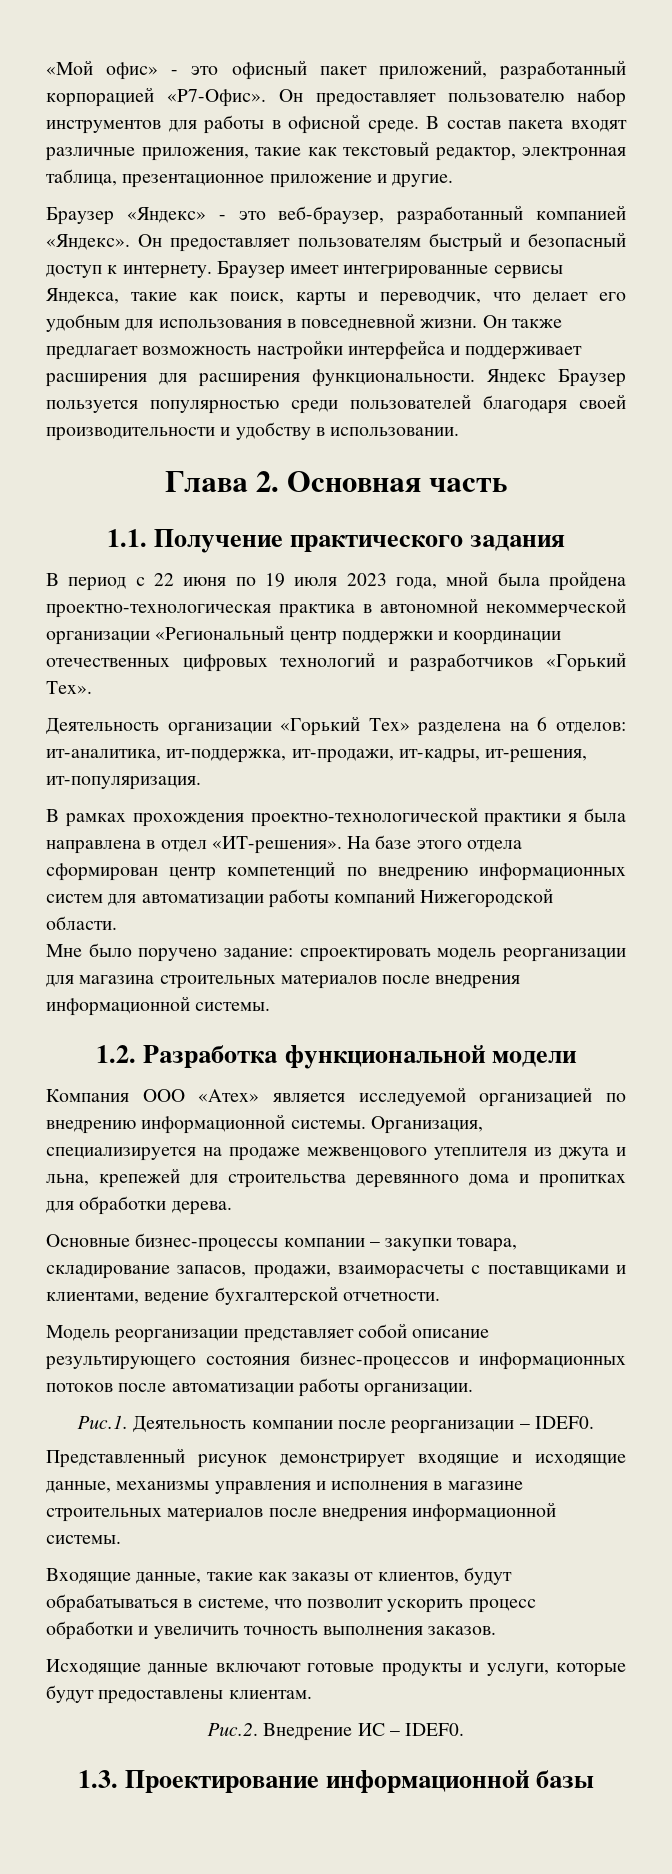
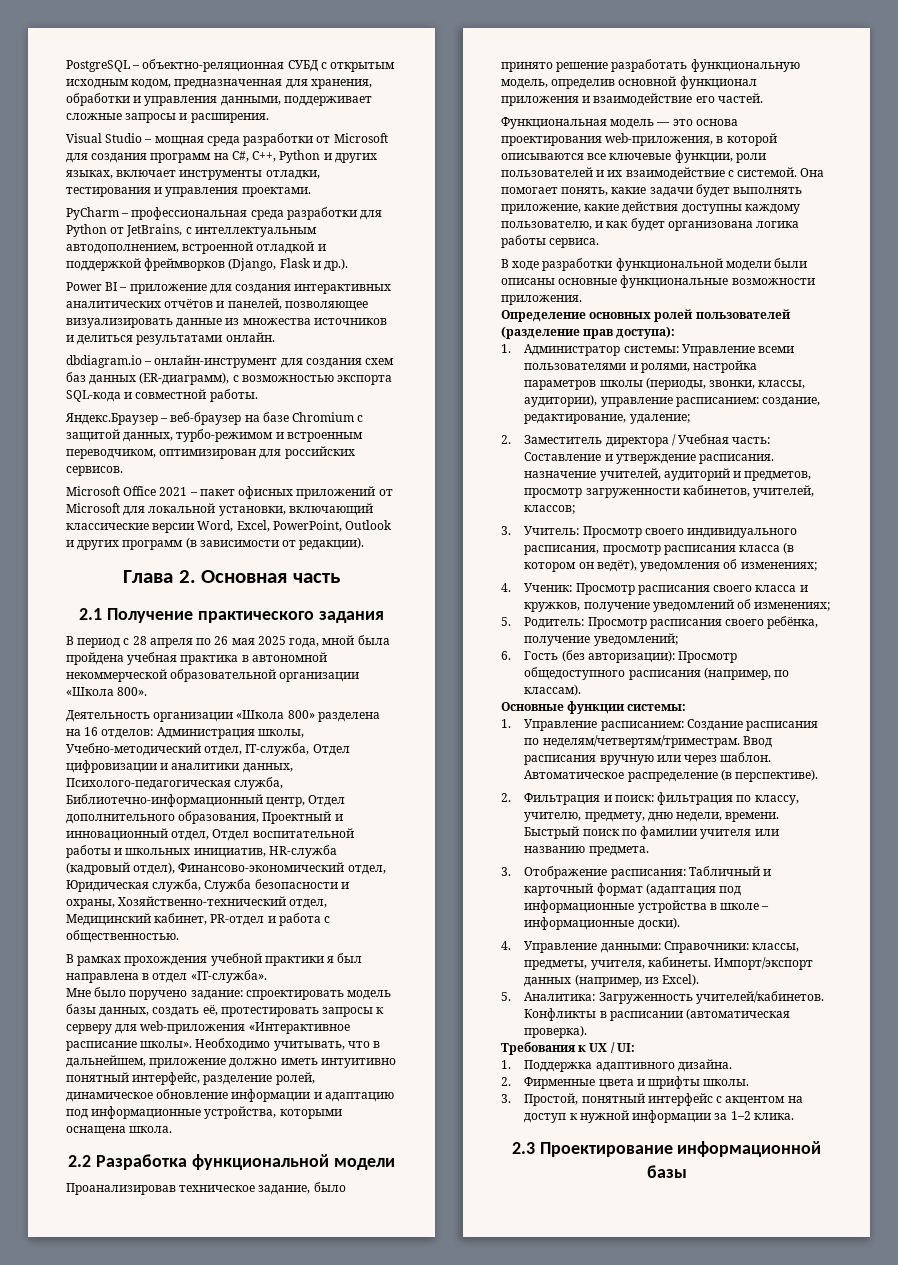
[46,60,626,80] [46,87,626,107] [46,114,627,134] [45,141,626,161] [46,169,454,188] [46,205,626,225] [46,232,626,252] [46,261,563,279] [46,288,626,306] [46,313,562,332] [46,340,583,360] [45,369,626,387] [46,394,626,414] [46,422,460,441] «Мой офис» - это офисный пакет приложений, разработанный корпорацией «Р7-Офис». Он предоставляет пользователю набор инструментов для работы в офисной среде. В состав пакета входят различные приложения, такие как текстовый редактор, электронная таблица, презентационное приложение и другие. // Браузер «Яндекс» - это веб-браузер, разработанный компанией «Яндекс». Он предоставляет пользователям быстрый и безопасный доступ к интернету. Браузер имеет интегрированные сервисы Яндекса, такие как поиск, карты и переводчик, что делает его удобным для использования в повседневной жизни. Он также предлагает возможность настройки интерфейса и поддерживает расширения для расширения функциональности. Яндекс Браузер пользуется популярностью среди пользователей благодаря своей производительности и удобству в использовании. -> [66,59,396,72] [66,79,372,89] [66,93,372,106] [66,113,269,123] [66,133,388,146] [66,150,377,163] [66,170,320,180] [66,187,311,197] [66,207,383,220] [66,224,317,237] [66,241,326,254] [66,258,349,271] [66,282,392,294] [66,298,368,311] [66,318,387,328] [66,332,275,345] [66,355,395,368] [66,372,393,385] [66,389,258,402] [65,412,364,425] [66,429,363,442] [66,446,355,459] [66,466,123,476] [66,486,393,499] [66,503,373,516] [66,520,393,533] [66,537,365,550] PostgreSQL – объектно-реляционная СУБД с открытым исходным кодом, предназначенная для хранения, обработки и управления данными, поддерживает сложные запросы и расширения. // Visual Studio – мощная среда разработки от Microsoft для создания программ на C#, C++, Python и других языках, включает инструменты отладки, тестирования и управления проектами. // PyCharm – профессиональная среда разработки для Python от JetBrains, с интеллектуальным автодополнением, встроенной отладкой и поддержкой фреймворков (Django, Flask и др.). // Power BI – приложение для создания интерактивных аналитических отчётов и панелей, позволяющее визуализировать данные из множества источников и делиться результатами онлайн. // dbdiagram.io – онлайн-инструмент для создания схем баз данных (ER-диаграмм), с возможностью экспорта SQL-кода и совместной работы. // Яндекс.Браузер – веб-браузер на базе Chromium с защитой данных, турбо-режимом и встроенным переводчиком, оптимизирован для российских сервисов. // Microsoft Office 2021 – пакет офисных приложений от Microsoft для локальной установки, включающий классические версии Word, Excel, PowerPoint, Outlook и других программ (в зависимости от редакции).
[106,529,147,547] 1.1. -> [79,608,103,620] 2.1
[154,573,387,587] 22 июня по 19 июля 2023 -> [132,636,286,648] 28 апреля по 26 мая 2025
[46,604,271,618] проектно-технологическая -> [127,652,178,665] учебная
[46,625,562,645] [46,652,626,672] [46,681,92,694] [46,716,626,736] [46,749,588,763] [46,776,201,790] организации «Региональный центр поддержки и координации отечественных цифровых технологий и разработчиков «Горький Тех». // Деятельность организации «Горький Тех» разделена на 6 отделов: ит-аналитика, ит-поддержка, ит-продажи, ит-кадры, ит-решения, ит-популяризация. -> [170,669,360,682] [66,687,148,696] [66,710,380,722] [66,727,304,739] [66,743,350,756] [66,760,293,773] [66,777,284,790] [66,794,346,807] [66,811,343,824] [66,828,354,841] [66,845,337,858] [66,862,386,875] [66,879,349,892] [66,896,328,909] [66,913,331,926] [66,930,179,943] образовательной организации «Школа 800». // Деятельность организации «Школа 800» разделена на 16 отделов: Администрация школы, Учебно-методический отдел, IT-служба, Отдел цифровизации и аналитики данных, Психолого-педагогическая служба, Библиотечно-информационный центр, Отдел дополнительного образования, Проектный и инновационный отдел, Отдел воспитательной работы и школьных инициатив, HR-служба (кадровый отдел), Финансово-экономический отдел, Юридическая служба, Служба безопасности и охраны, Хозяйственно-технический отдел, Медицинский кабинет, PR-отдел и работа с общественностью.
[250,807,478,827] проектно-технологической -> [210,953,262,966] учебной
[584,808,626,822] была -> [337,953,363,963] был
[211,835,522,854] [46,861,626,881] [46,888,554,908] [46,916,117,930] «ИТ-решения». На базе этого отдела сформирован центр компетенций по внедрению информационных систем для автоматизации работы компаний Нижегородской области. -> [190,970,267,983] «IT-служба».
[502,948,627,962] [46,975,521,989] [46,996,271,1016] [96,1045,577,1069] [46,1087,626,1107] [46,1114,483,1134] [46,1147,626,1161] [46,1168,626,1188] [46,1196,232,1215] [46,1233,518,1252] [46,1265,626,1279] [46,1286,440,1306] [46,1323,490,1343] [45,1351,626,1370] [46,1378,474,1397] [77,1415,594,1434] [46,1448,626,1468] [46,1481,523,1495] [46,1502,557,1522] [46,1535,121,1544] [46,1567,512,1585] [46,1594,536,1613] [46,1621,497,1640] [46,1659,626,1677] [46,1685,312,1704] [206,1723,465,1741] [77,1770,118,1788] реорганизации для магазина строительных материалов после внедрения информационной системы. // 1.2. Разработка функциональной модели // Компания ООО «Атех» является исследуемой организацией по внедрению информационной системы. Организация, специализируется на продаже межвенцового утеплителя из джута и льна, крепежей для строительства деревянного дома и пропитках для обработки дерева. // Основные бизнес-процессы компании – закупки товара, складирование запасов, продажи, взаиморасчеты с поставщиками и клиентами, ведение бухгалтерской отчетности. // Модель реорганизации представляет собой описание результирующего состояния бизнес-процессов и информационных потоков после автоматизации работы организации. // Рис.1. Деятельность компании после реорганизации – IDEF0. // Представленный рисунок демонстрирует входящие и исходящие данные, механизмы управления и исполнения в магазине строительных материалов после внедрения информационной системы. // Входящие данные, такие как заказы от клиентов, будут обрабатываться в системе, что позволит ускорить процесс обработки и увеличить точность выполнения заказов. // Исходящие данные включают готовые продукты и услуги, которые будут предоставлены клиентам. // Рис.2. Внедрение ИС – IDEF0. // 1.3. -> [66,1004,385,1017] [66,1021,350,1034] [66,1038,381,1051] [66,1055,396,1068] [66,1072,315,1085] [66,1089,394,1102] [66,1106,342,1119] [66,1126,173,1136] [68,1154,395,1170] [66,1182,346,1195] [501,59,800,72] [501,76,757,89] [501,93,763,106] [501,117,738,129] [501,133,777,146] [501,150,766,163] [501,167,825,180] [501,184,803,197] [501,201,800,214] [501,218,800,231] [501,235,600,248] [501,258,808,271] [501,275,815,288] [501,295,582,305] [501,309,791,322] [501,326,676,339] [501,344,795,356] [524,360,758,373] [524,377,806,390] [524,394,821,407] [524,414,690,424] [501,434,771,447] [524,452,775,464] [524,468,812,481] [524,485,815,498] [524,505,576,514] [501,526,798,538] [524,542,795,555] [524,559,817,572] [501,583,808,595] [524,599,831,612] [501,616,819,629] [524,633,678,646] [501,650,738,663] [524,667,790,680] [524,684,582,696] [501,701,687,714] [501,719,819,731] [524,735,772,748] [524,752,772,765] [524,769,819,782] [501,792,799,805] [524,812,780,822] [524,826,779,839] [524,846,649,856] [501,866,772,879] [524,883,742,896] [524,900,770,913] [524,917,680,930] [501,941,800,953] [524,957,814,970] [524,974,700,987] [501,991,824,1004] [524,1008,791,1021] [524,1025,588,1038] [501,1042,635,1055] [501,1059,732,1072] [501,1076,750,1089] [501,1093,803,1106] [524,1110,794,1123] [511,1142,535,1154] базы данных, создать её, протестировать запросы к серверу для web-приложения «Интерактивное расписание школы». Необходимо учитывать, что в дальнейшем, приложение должно иметь интуитивно понятный интерфейс, разделение ролей, динамическое обновление информации и адаптацию под информационные устройства, которыми оснащена школа. // 2.2 Разработка функциональной модели // Проанализировав техническое задание, было принято решение разработать функциональную модель, определив основной функционал приложения и взаимодействие его частей. // Функциональная модель — это основа проектирования web-приложения, в которой описываются все ключевые функции, роли пользователей и их взаимодействие с системой. Она помогает понять, какие задачи будет выполнять приложение, какие действия доступны каждому пользователю, и как будет организована логика работы сервиса. // В ходе разработки функциональной модели были описаны основные функциональные возможности приложения. // Определение основных ролей пользователей (разделение прав доступа): // 1. Администратор системы: Управление всеми пользователями и ролями, настройка параметров школы (периоды, звонки, классы, аудитории), управление расписанием: создание, редактирование, удаление; // 2. Заместитель директора / Учебная часть: Составление и утверждение расписания. назначение учителей, аудиторий и предметов, просмотр загруженности кабинетов, учителей, классов; // 3. Учитель: Просмотр своего индивидуального расписания, просмотр расписания класса (в котором он ведёт), уведомления об изменениях; // 4. Ученик: Просмотр расписания своего класса и кружков, получение уведомлений об изменениях; // 5. Родитель: Просмотр расписания своего ребёнка, получение уведомлений; // 6. Гость (без авторизации): Просмотр общедоступного расписания (например, по классам). // Основные функции системы: // 1. Управление расписанием: Создание расписания по неделям/четвертям/триместрам. Ввод расписания вручную или через шаблон. Автоматическое распределение (в перспективе). // 2. Фильтрация и поиск: фильтрация по классу, учителю, предмету, дню недели, времени. Быстрый поиск по фамилии учителя или названию предмета. // 3. Отображение расписания: Табличный и карточный формат (адаптация под информационные устройства в школе – информационные доски). // 4. Управление данными: Справочники: классы, предметы, учителя, кабинеты. Импорт/экспорт данных (например, из Excel). // 5. Аналитика: Загруженность учителей/кабинетов. Конфликты в расписании (автоматическая проверка). // Требования к UX / UI: // 1. Поддержка адаптивного дизайна. // 2. Фирменные цвета и шрифты школы. // 3. Простой, понятный интерфейс с акцентом на доступ к нужной информации за 1–2 клика. // 2.3

